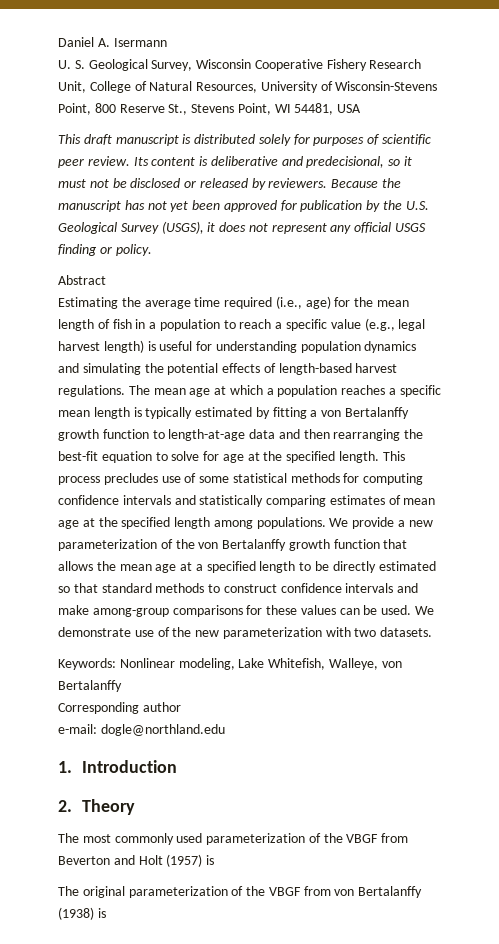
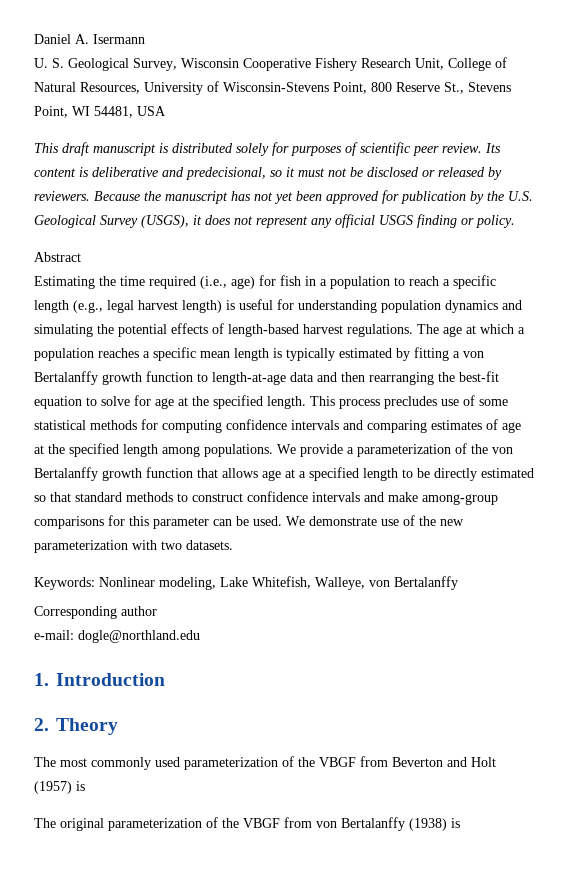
[144,300,191,309] average -> (116, 281) none
[354,297,410,307] [58,319,110,331] the mean length of -> (276, 280) none
[330,319,361,329] value -> [34,300,69,313] length
[153,388,186,395] mean -> (439, 329) none
[199,495,264,507] statistically -> (363, 425) none
[403,498,436,505] mean -> (498, 424) none
[408,520,433,527] new -> (354, 450) none
[96,561,152,571] the mean -> (258, 473) none
[266,605,336,615] these values -> [129,516,209,529] this parameter

